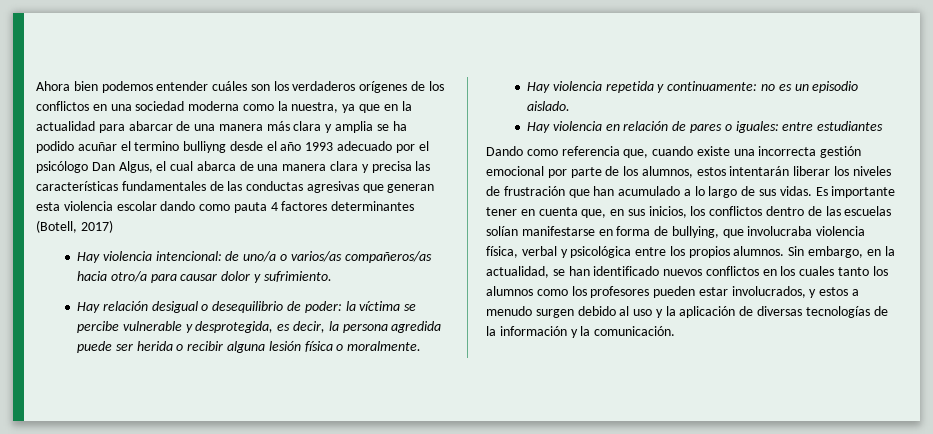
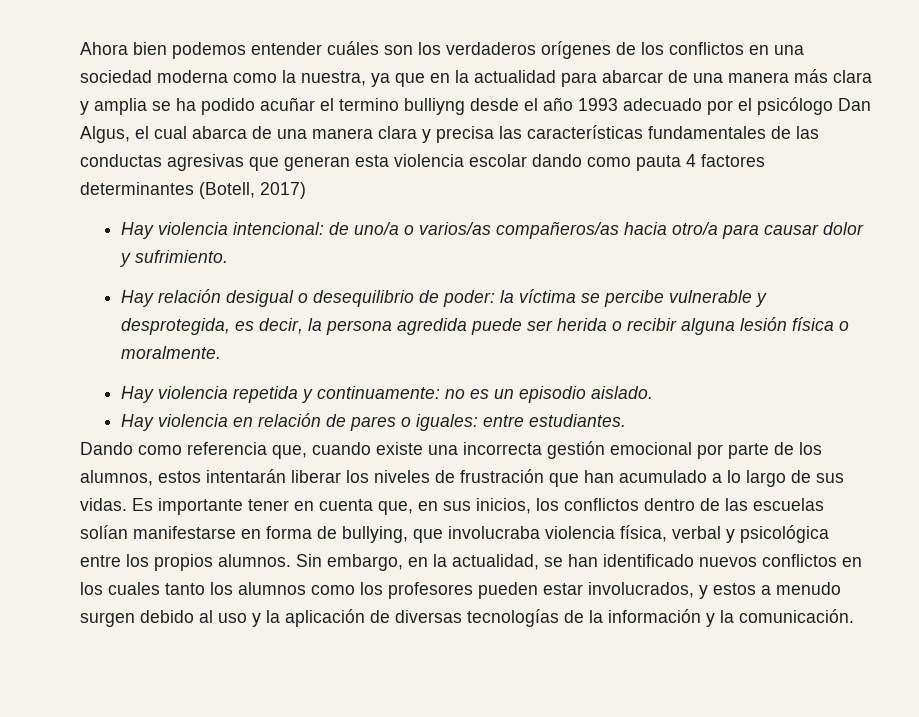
[817,121,884,131] estudiantes -> [528,414,626,427] estudiantes.

